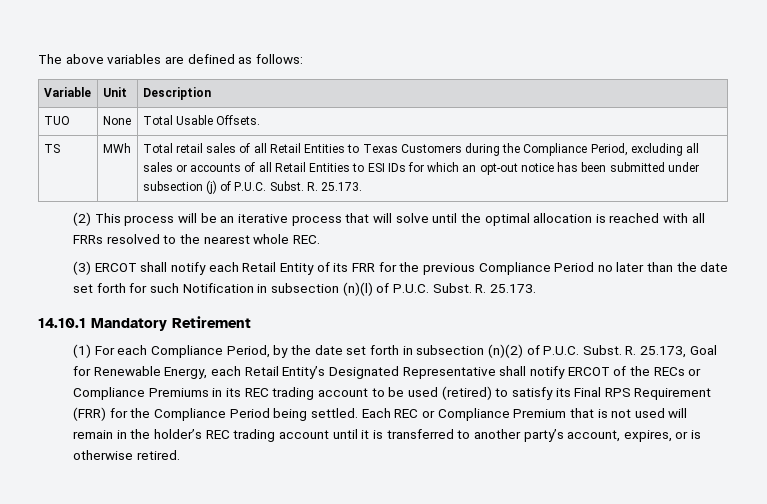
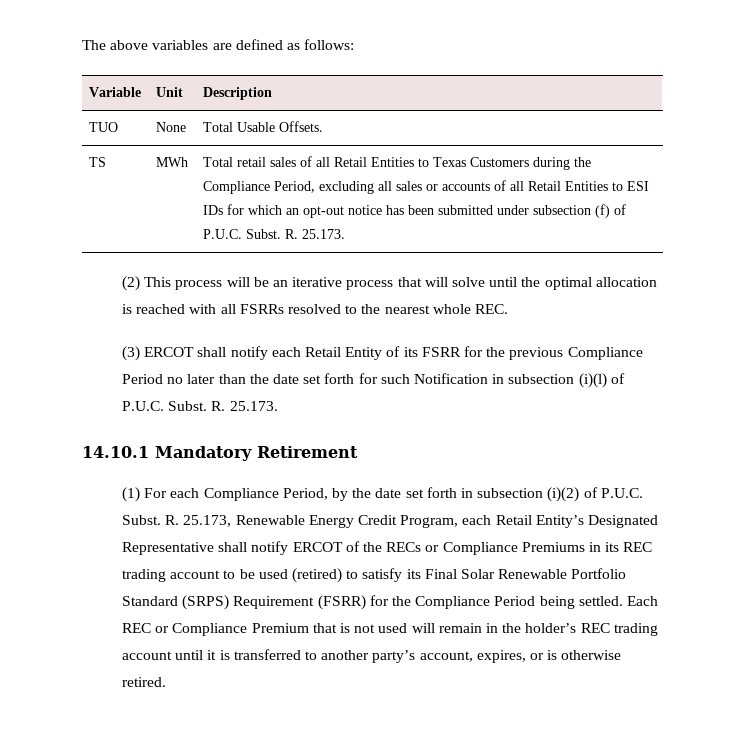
[205,180,217,194] (j) -> [595,204,611,218] (f)
[73,235,104,244] FRRs -> [239,304,284,314] FSRRs
[351,263,375,272] FRR -> [421,347,461,357] FSRR
[342,282,373,296] (n)(l) -> [578,373,607,388] (i)(l)
[487,344,523,358] (n)(2) -> [547,487,580,502] (i)(2)
[689,345,717,355] [73,366,208,379] Goal for Renewable Energy, -> [235,515,459,528] Renewable Energy Credit Program,
[604,388,712,400] [73,407,107,421] RPS Requirement (FRR) -> [460,568,627,579] [122,595,366,610] Solar Renewable Portfolio Standard (SRPS) Requirement (FSRR)

